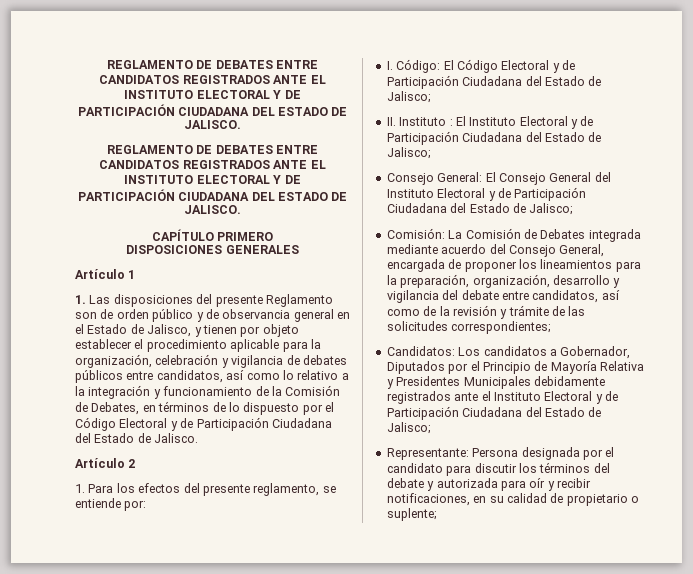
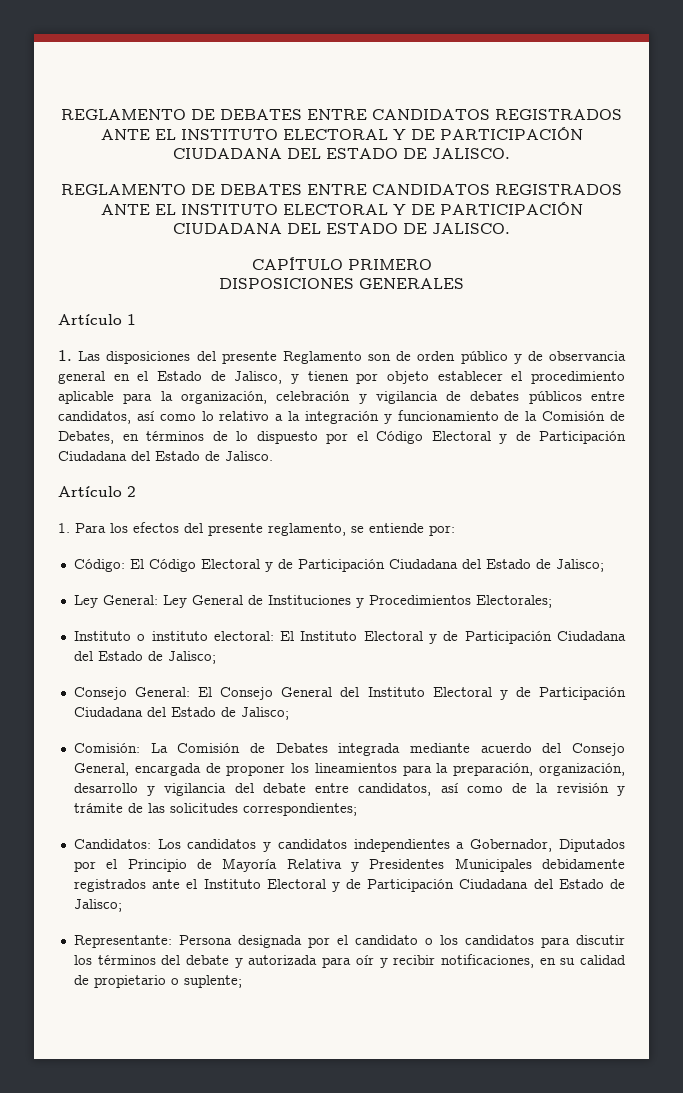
[386,61,393,70] I. -> (455, 530) none
[386,117,453,126] II. Instituto : -> [73,595,552,608] [73,631,274,641] Ley General: Ley General de Instituciones y Procedimientos Electorales; // Instituto o instituto electoral:
(547, 351) none -> [263,839,450,852] y candidatos independientes
(443, 468) none -> [424,935,534,945] o los candidatos

